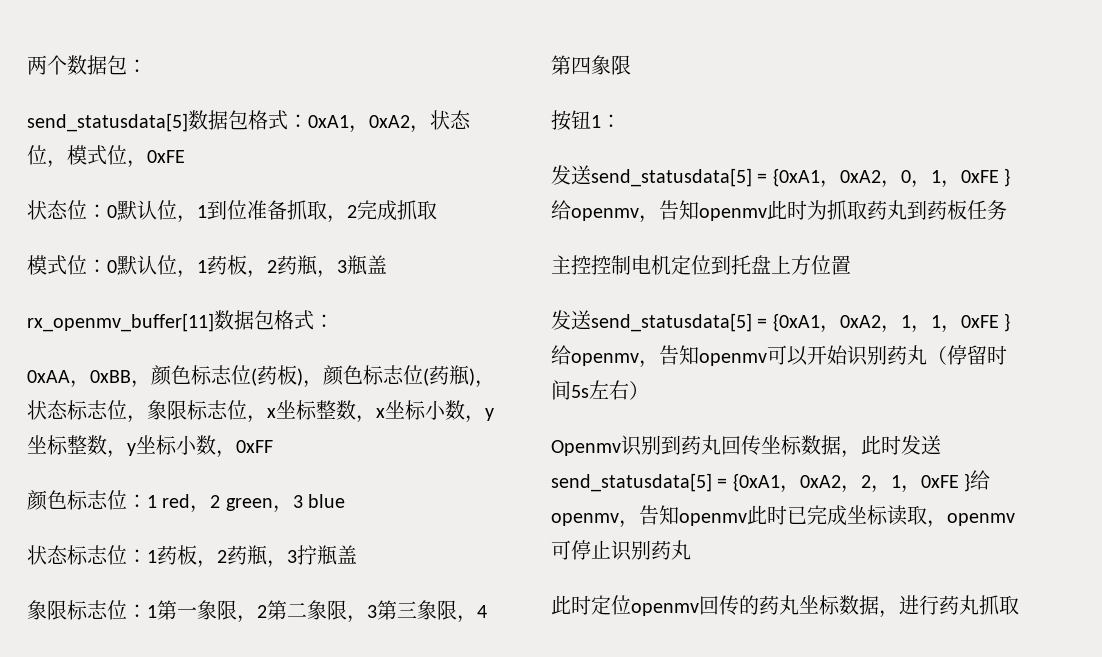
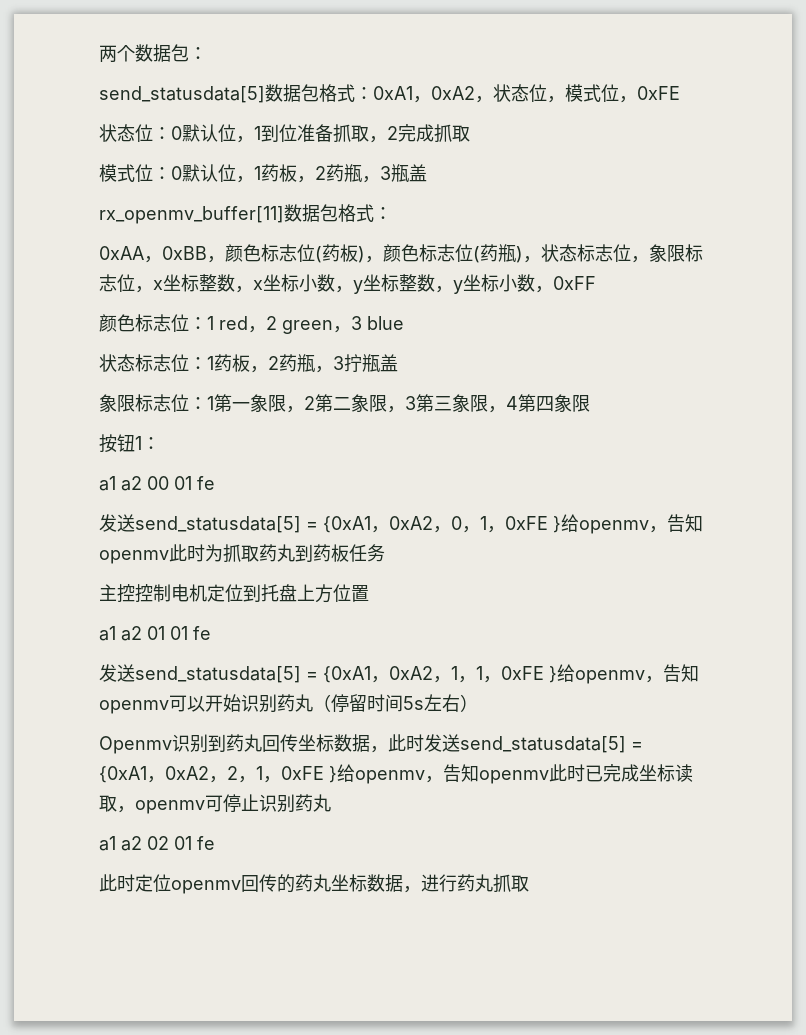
(621, 121) none -> [99,476,215,491] // a1 a2 00 01 fe
(851, 265) none -> [99,626,211,641] // a1 a2 01 01 fe
(691, 550) none -> [99,836,215,851] // a1 a2 02 01 fe

